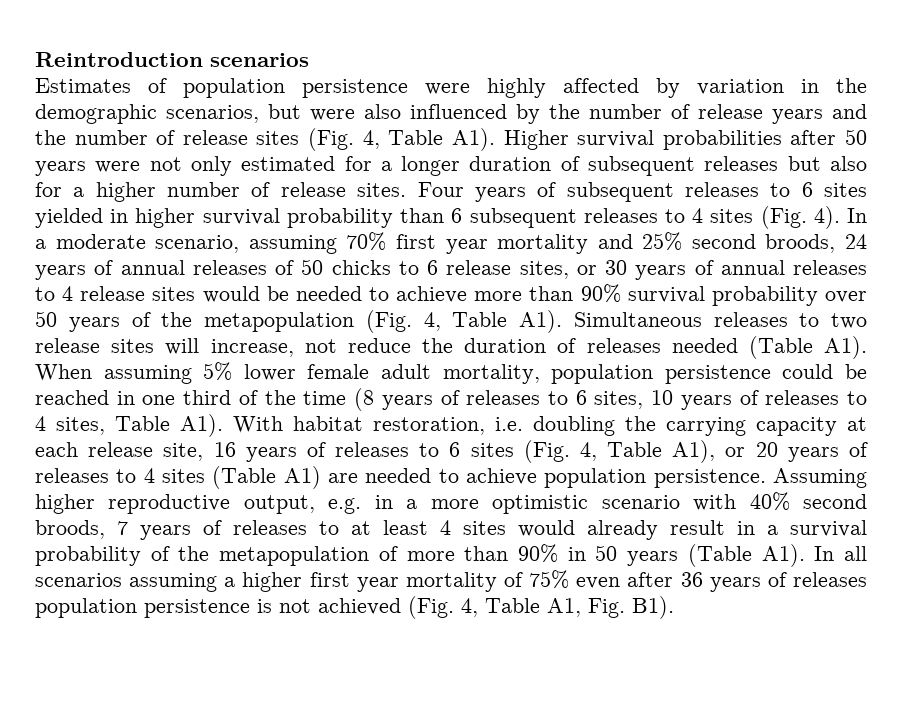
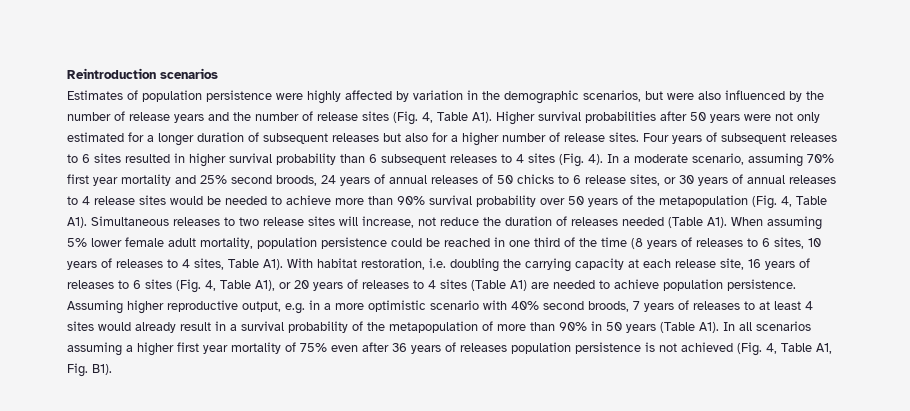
[35,208,103,228] yielded -> [125,154,170,163] resulted

